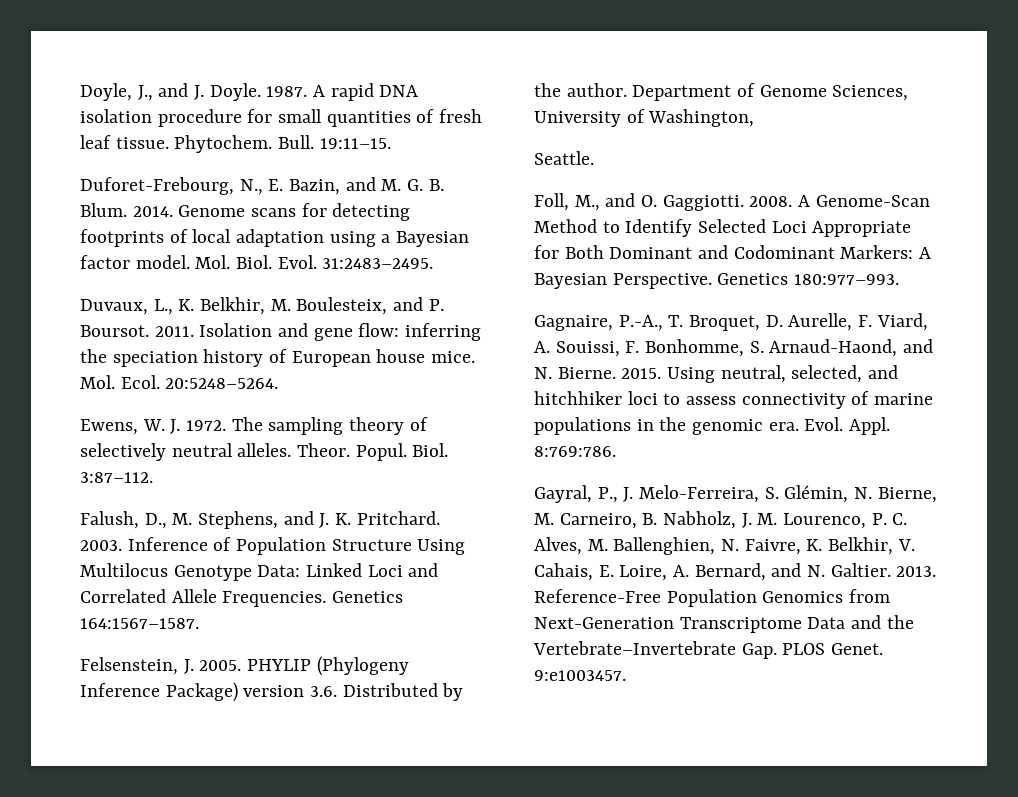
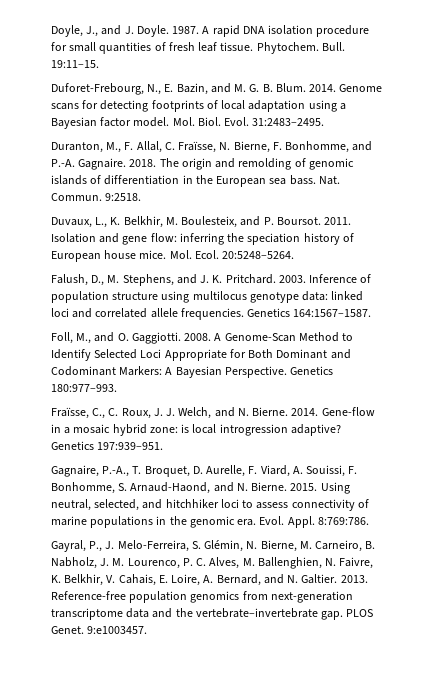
(434, 263) none -> [51,141,373,153] [51,158,354,170] [51,175,340,187] [51,193,142,201] // Duranton, M., F. Allal, C. Fraïsse, N. Bierne, F. Bonhomme, and P.-A. Gagnaire. 2018. The origin and remolding of genomic islands of differentiation in the European sea bass. Nat. Commun. 9:2518.
[80,417,428,435] [80,443,449,461] [80,472,153,483] // Ewens, W. J. 1972. The sampling theory of selectively neutral alleles. Theor. Popul. Biol. 3:87–112. -> (295, 255) none
[236,537,466,555] [80,563,439,581] [80,589,404,607] [80,618,199,629] [80,656,409,676] [80,682,464,702] [534,83,909,101] [534,109,755,127] [534,151,594,165] Population Structure Using Multilocus Genotype Data: Linked Loci and Correlated Allele Frequencies. Genetics 164:1567–1587. // Felsenstein, J. 2005. PHYLIP (Phylogeny Inference Package) version 3.6. Distributed by the author. Department of Genome Sciences, University of Washington, // Seattle. -> [51,291,364,303] [51,308,372,320] population structure using multilocus genotype data: linked loci and correlated allele frequencies. Genetics 164:1567–1587.
(900, 279) none -> [51,407,375,419] [51,424,341,436] [51,441,164,450] // Fraïsse, C., C. Roux, J. J. Welch, and N. Bierne. 2014. Gene-flow in a mosaic hybrid zone: is local introgression adaptive? Genetics 197:939–951.
[534,589,891,607] [534,615,914,633] [533,641,777,659] Reference-Free Population Genomics from Next-Generation Transcriptome Data and the Vertebrate–Invertebrate Gap. -> [51,591,353,603] [51,608,344,620] Reference-free population genomics from next-generation transcriptome data and the vertebrate–invertebrate gap.

